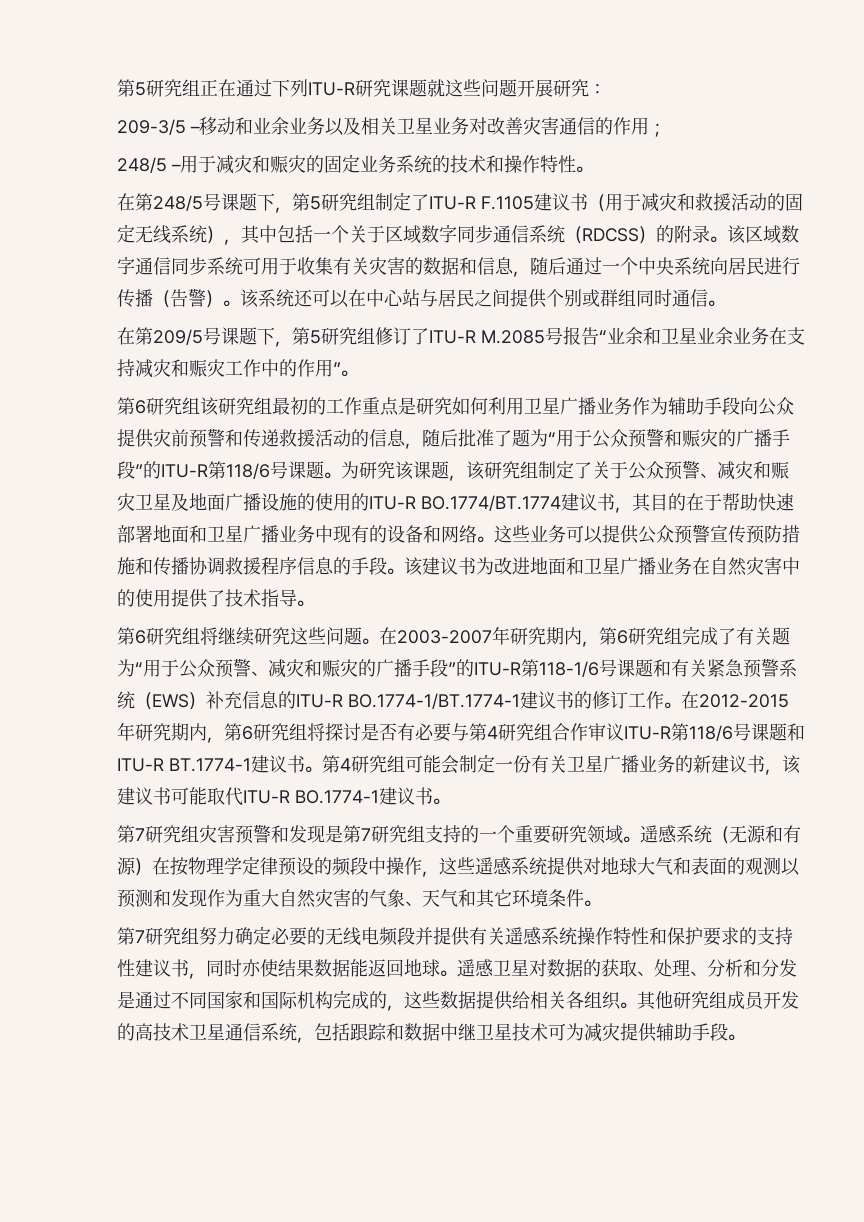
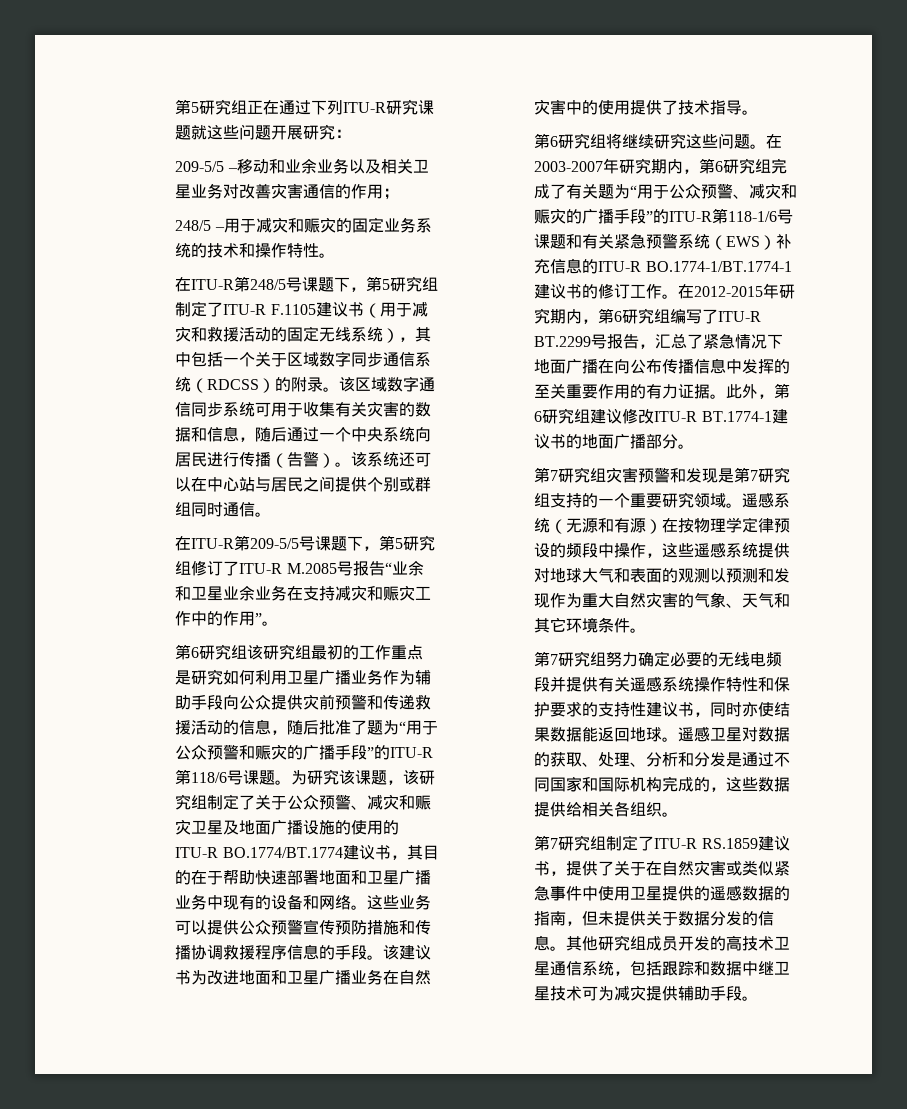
[116,119,186,135] 209-3/5 -> [175,161,225,172] 209-5/5
(135, 202) none -> [191,279,235,290] ITU-R
[134,327,203,345] 第209/5 -> [191,535,300,551] ITU-R第209-5/5
[306,723,805,742] [116,754,801,775] [116,787,433,806] 将探讨是否有必要与第4研究组合作审议ITU-R第118/6号课题和ITU-R BT.1774-1建议书。第4研究组可能会制定一份有关卫星广播业务的新建议书，该建议书可能取代ITU-R BO.1774-1建议书 -> [670,309,762,324] [534,334,784,349] [534,358,791,374] [534,383,791,399] [534,408,788,424] [534,434,679,449] 编写了ITU-R BT.2299号报告，汇总了紧急情况下地面广播在向公布传播信息中发挥的至关重要作用的有力证据。此外，第6研究组建议修改ITU-R BT.1774-1建议书的地面广播部分
(637, 1005) none -> [534,835,790,851] [534,860,791,876] [534,885,791,901] [534,911,775,926] [534,935,567,951] // 第7研究组制定了ITU-R RS.1859建议书，提供了关于在自然灾害或类似紧急事件中使用卫星提供的遥感数据的指南，但未提供关于数据分发的信息。

